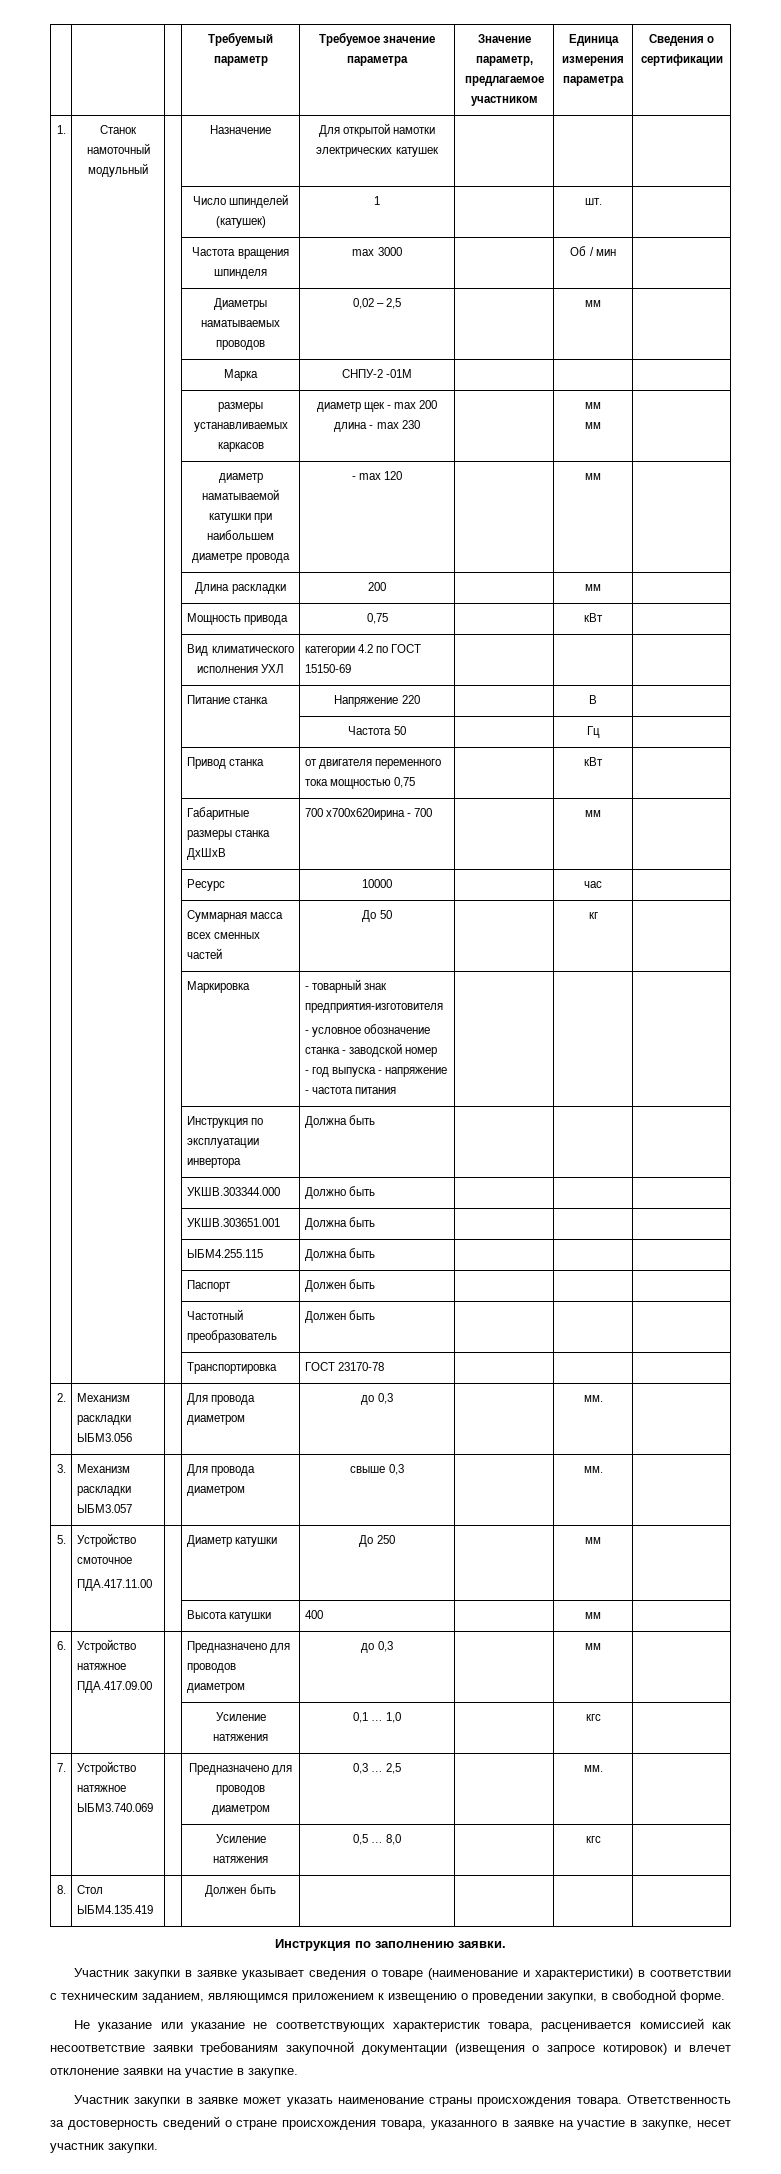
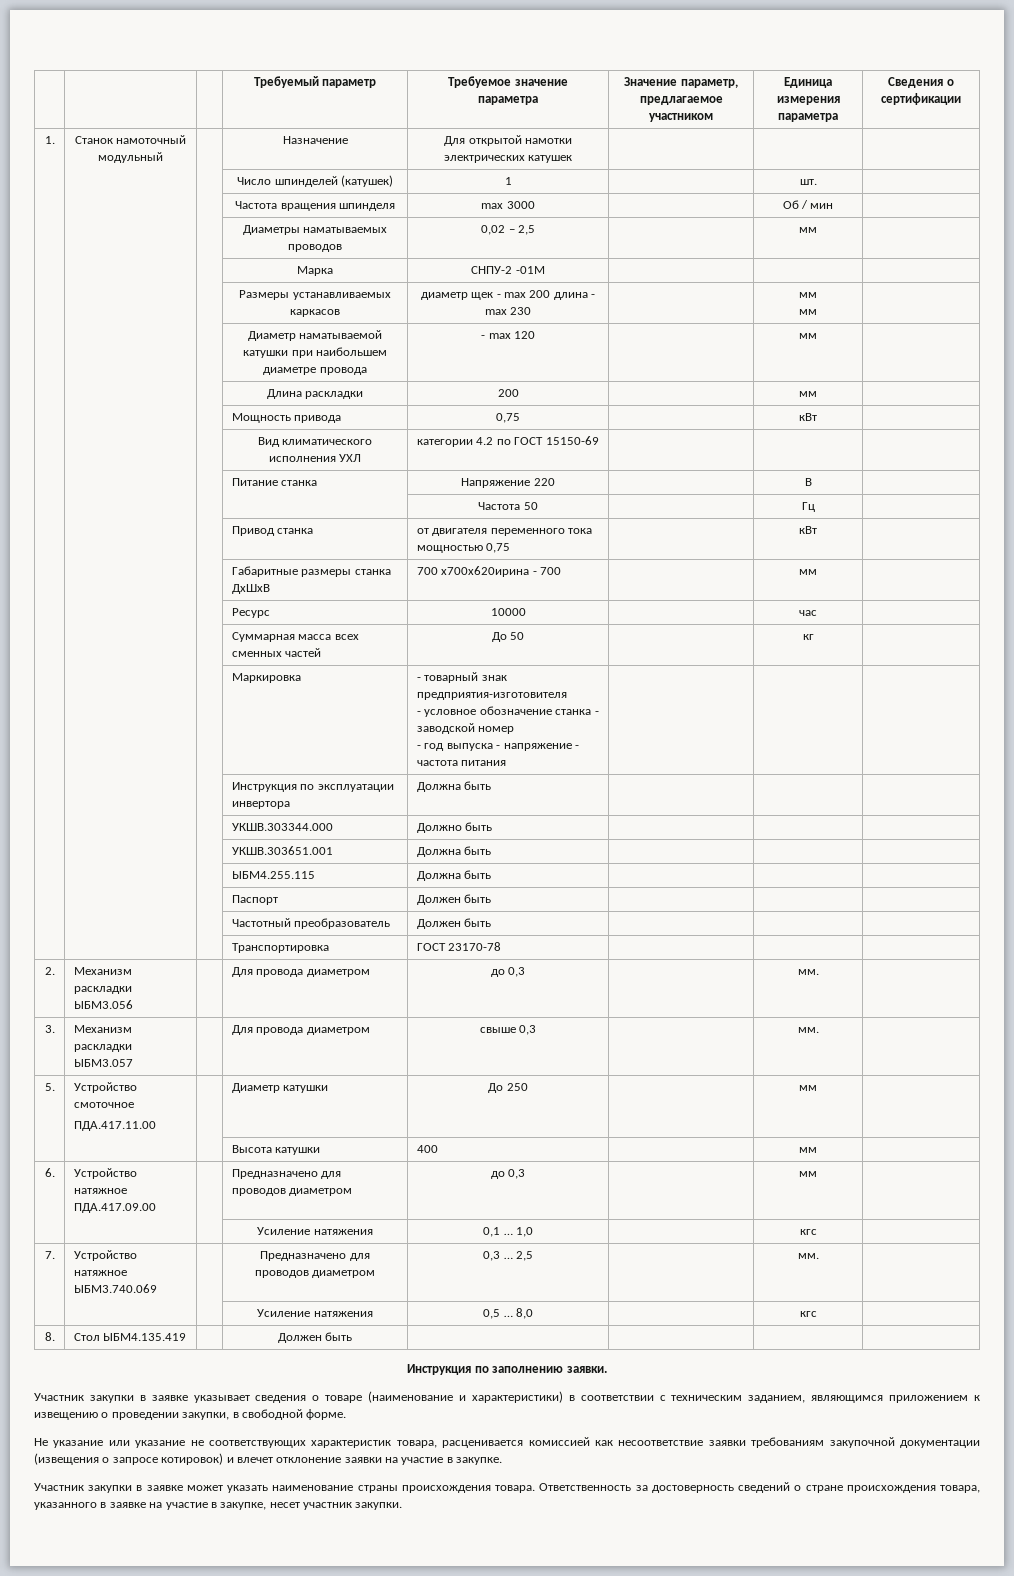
[218,402,263,412] размеры -> [239,290,290,300] Размеры
[218,473,263,483] диаметр -> [247,331,296,341] Диаметр

